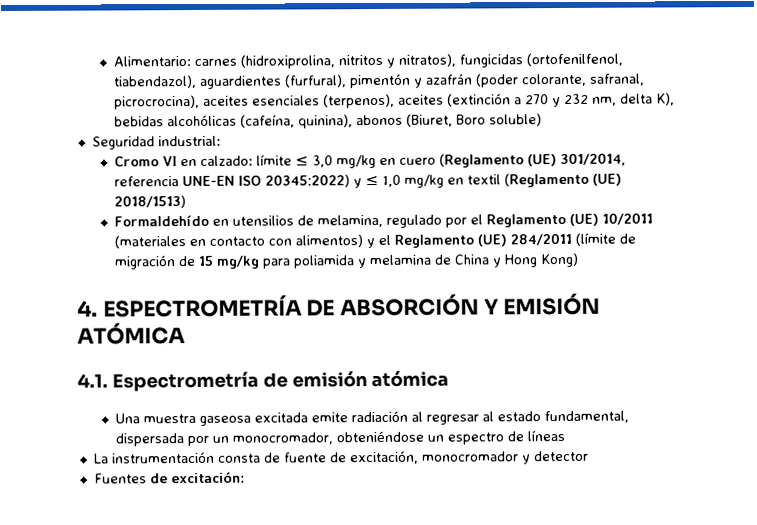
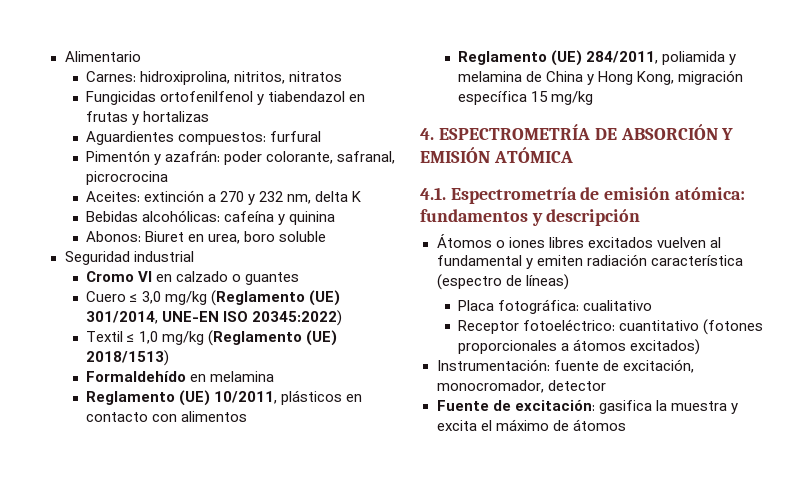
[113,52,624,69] [113,73,646,89] [114,93,512,110] Alimentario: carnes (hidroxiprolina, nitritos y nitratos), fungicidas (ortofenilfenol, tiabendazol), aguardientes (furfural), pimentón y azafrán (poder colorante, safranal, picrocrocina), aceites esenciales (terpenos), aceites (extinción -> [64,51,141,62] [86,71,343,85] [86,91,366,105] [86,111,210,125] [86,131,322,145] [86,150,396,165] [86,171,169,185] [86,190,205,202] Alimentario // Carnes: hidroxiprolina, nitritos, nitratos // Fungicidas ortofenilfenol y tiabendazol en frutas y hortalizas // Aguardientes compuestos: furfural // Pimentón y azafrán: poder colorante, safranal, picrocrocina // Aceites: extinción
[656,92,676,106] [114,113,543,129] K), bebidas alcohólicas (cafeína, quinina), abonos (Biuret, Boro soluble) -> [352,191,362,202] [86,210,336,225] [86,231,327,244] K // Bebidas alcohólicas: cafeína y quinina // Abonos: Biuret en urea, boro soluble
[157,135,221,147] industrial: -> [133,251,194,262] industrial
[200,154,293,166] calzado: límite -> [176,271,300,285] [86,291,127,302] calzado o guantes // Cuero
[379,157,437,165] en cuero -> (208, 298) none
[114,176,180,187] referencia -> (159, 317) none
[353,178,363,189] y -> [86,331,124,342] // Textil
[447,174,502,185] en textil -> (205, 338) none
[232,212,654,228] [114,232,637,249] [114,255,292,270] utensilios de melamina, regulado por el Reglamento (UE) 10/2011 (materiales en contacto con alimentos) y el Reglamento (UE) 284/2011 (límite de migración de 15 mg/kg para -> [210,371,275,382] [86,390,363,406] [86,411,248,422] [458,50,659,66] melamina // Reglamento (UE) 10/2011, plásticos en contacto con alimentos // Reglamento (UE) 284/2011,
[540,252,580,268] Kong) -> [637,70,744,85] [458,91,594,105] Kong, migración específica 15 mg/kg
[371,370,450,388] [115,410,630,426] [115,429,566,447] [93,451,281,464] atómica // Una muestra gaseosa excitada emite radiación al regresar al estado fundamental, dispersada por un monocromador, obteniéndose un espectro de líneas // La instrumentación consta de -> [674,187,745,200] [420,209,641,226] [436,234,721,248] [436,254,743,269] [436,274,569,290] [458,299,653,314] [458,319,764,335] [458,339,701,355] [436,359,550,371] atómica: fundamentos y descripción // Átomos o iones libres excitados vuelven al fundamental y emiten radiación característica (espectro de líneas) // Placa fotográfica: cualitativo // Receptor fotoeléctrico: cuantitativo (fotones proporcionales a átomos excitados) // Instrumentación:
[421,451,531,465] monocromador y -> [436,380,544,393] monocromador,
[93,473,147,484] Fuentes -> [436,400,489,411] Fuente
(245, 477) none -> [598,400,738,414] [436,419,626,431] gasifica la muestra y excita el máximo de átomos

